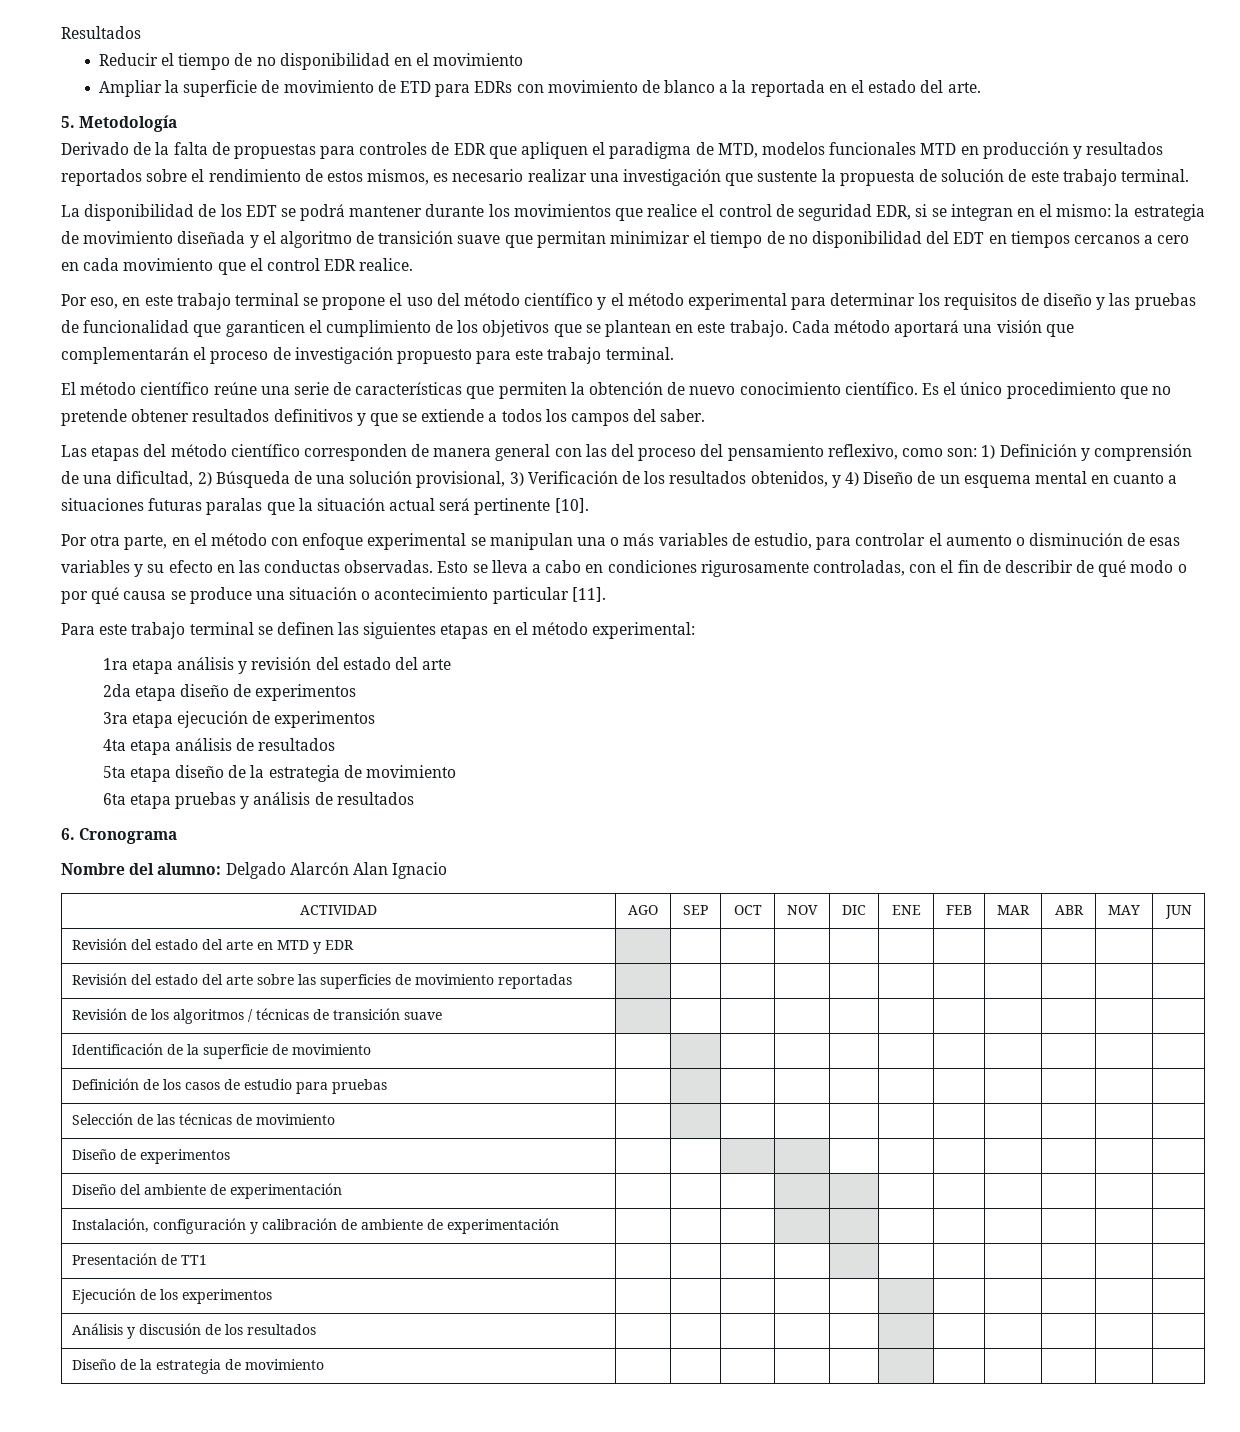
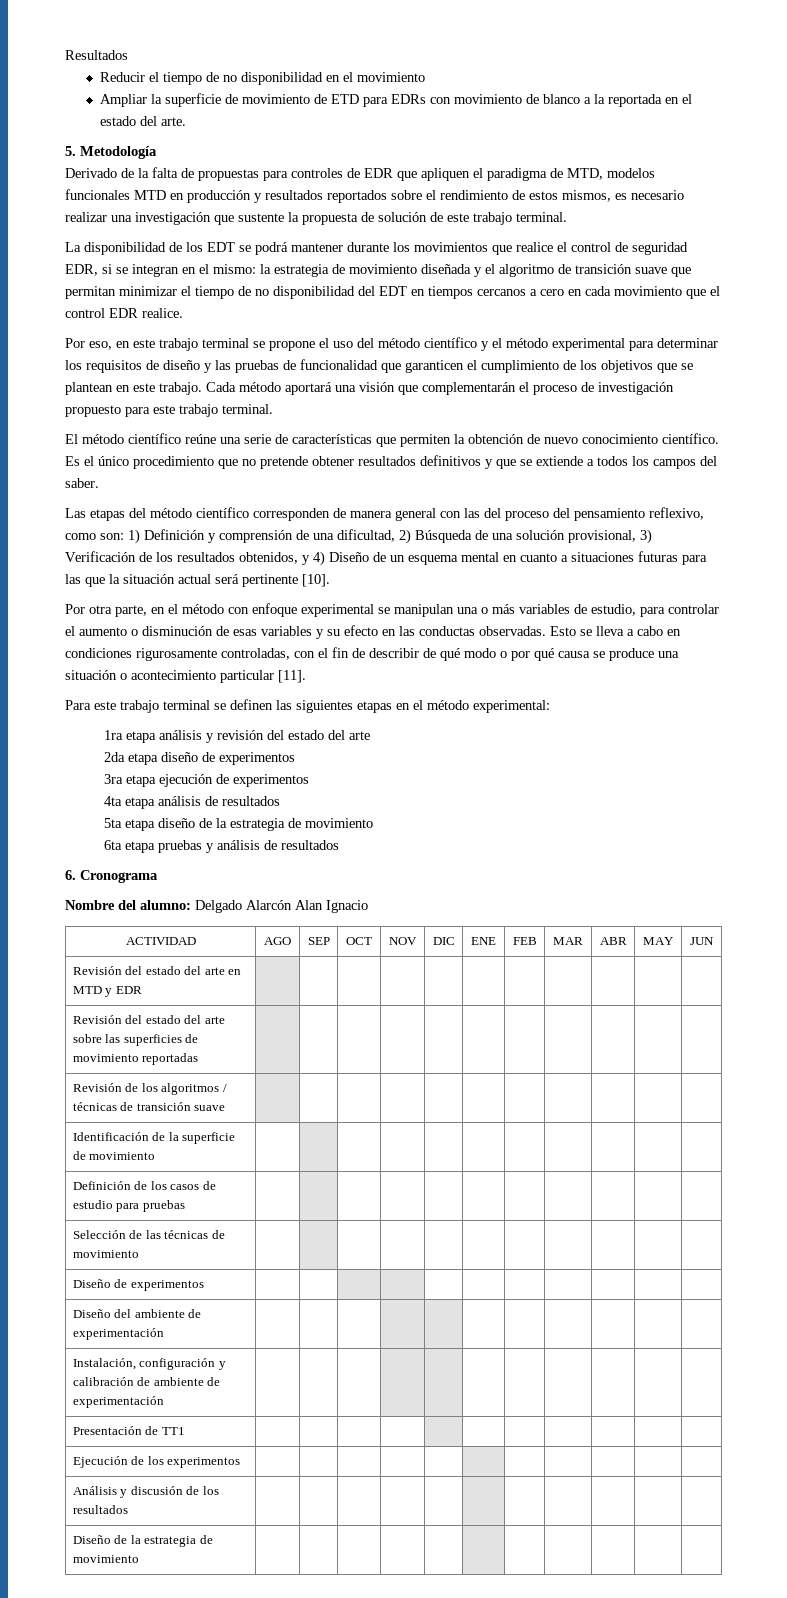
[206,498,263,515] paralas -> [682,555,707,565] [65,574,81,584] para las

